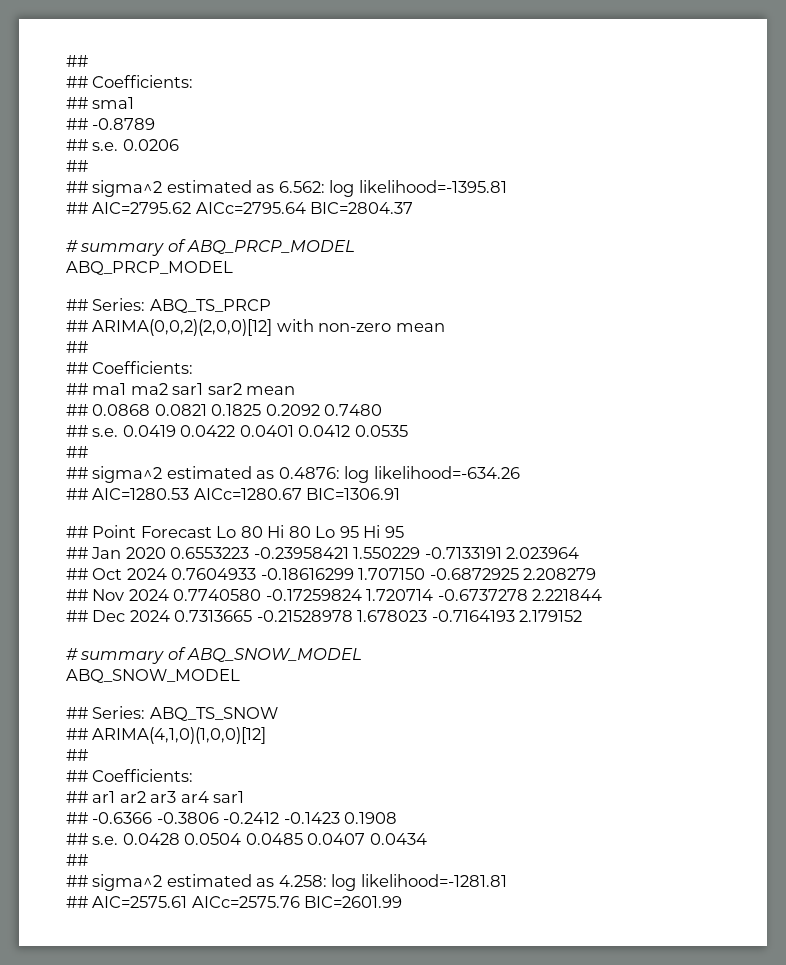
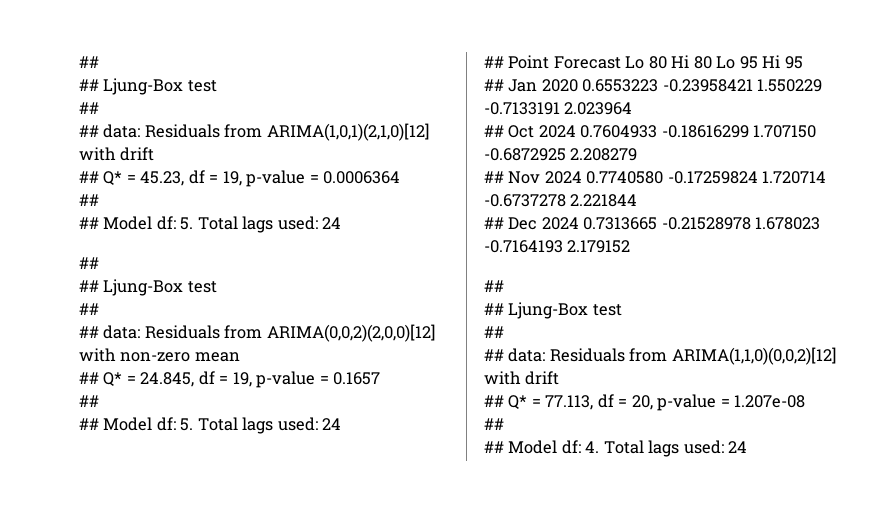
[66,55,88,67] [66,75,194,88] [66,97,135,109] [66,118,156,130] [66,139,179,151] [66,160,88,172] [66,180,507,197] [66,202,414,214] [66,239,356,256] [66,261,233,275] [66,298,271,313] [66,320,88,332] ## // ## Coefficients: // ## sma1 // ## -0.8789 // ## s.e. 0.0206 // ## // ## sigma^2 estimated as 6.562: log likelihood=-1395.81 // ## AIC=2795.62 AICc=2795.64 BIC=2804.37 // # summary of ABQ_PRCP_MODEL // ABQ_PRCP_MODEL // ## Series: ABQ_TS_PRCP // ## -> [79,56,99,68] [79,78,217,95] [79,102,99,114] [79,123,429,141] [79,147,155,161] [79,170,401,187] [79,194,99,206] [79,216,342,233] [79,257,99,269] [79,279,217,296] [79,303,99,315] [79,325,263,339] ## // ## Ljung-Box test // ## // ## data: Residuals from ARIMA(1,0,1)(2,1,0)[12] with drift // ## Q* = 45.23, df = 19, p-value = 0.0006364 // ## // ## Model df: 5. Total lags used: 24 // ## // ## Ljung-Box test // ## // ## data: Residuals from
[66,361,194,374] [66,383,296,395] [66,404,383,416] [66,425,408,437] [66,446,88,458] [66,466,520,483] [66,488,401,500] // ## Coefficients: // ## ma1 ma2 sar1 sar2 mean // ## 0.0868 0.0821 0.1825 0.2092 0.7480 // ## s.e. 0.0419 0.0422 0.0401 0.0412 0.0535 // ## // ## sigma^2 estimated as 0.4876: log likelihood=-634.26 // ## AIC=1280.53 AICc=1280.67 BIC=1306.91 -> [103,371,381,388] [79,395,99,407] [79,417,342,434] Q* = 24.845, df = 19, p-value = 0.1657 // ## // ## Model df: 5. Total lags used: 24
[66,647,363,664] [66,669,240,683] [66,706,278,721] [66,727,267,744] [66,749,88,761] [66,769,194,782] [66,791,245,803] [66,812,398,824] [66,833,427,845] [66,854,88,866] [66,874,507,891] [66,896,403,908] # summary of ABQ_SNOW_MODEL // ABQ_SNOW_MODEL // ## Series: ABQ_TS_SNOW // ## ARIMA(4,1,0)(1,0,0)[12] // ## // ## Coefficients: // ## ar1 ar2 ar3 ar4 sar1 // ## -0.6366 -0.3806 -0.2412 -0.1423 0.1908 // ## s.e. 0.0428 0.0504 0.0485 0.0407 0.0434 // ## // ## sigma^2 estimated as 4.258: log likelihood=-1281.81 // ## AIC=2575.61 AICc=2575.76 BIC=2601.99 -> [484,280,504,292] [484,302,622,319] [484,326,504,338] [484,347,836,365] [484,371,560,385] [484,394,806,411] [484,418,504,430] [484,440,748,457] ## // ## Ljung-Box test // ## // ## data: Residuals from ARIMA(1,1,0)(0,0,2)[12] with drift // ## Q* = 77.113, df = 20, p-value = 1.207e-08 // ## // ## Model df: 4. Total lags used: 24

